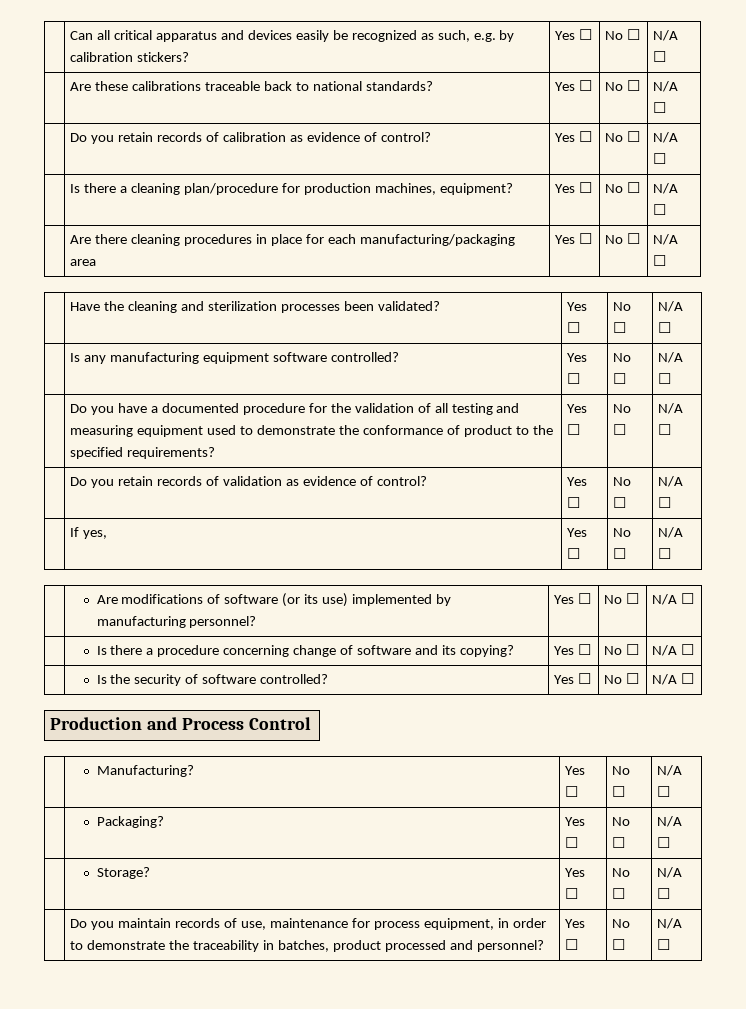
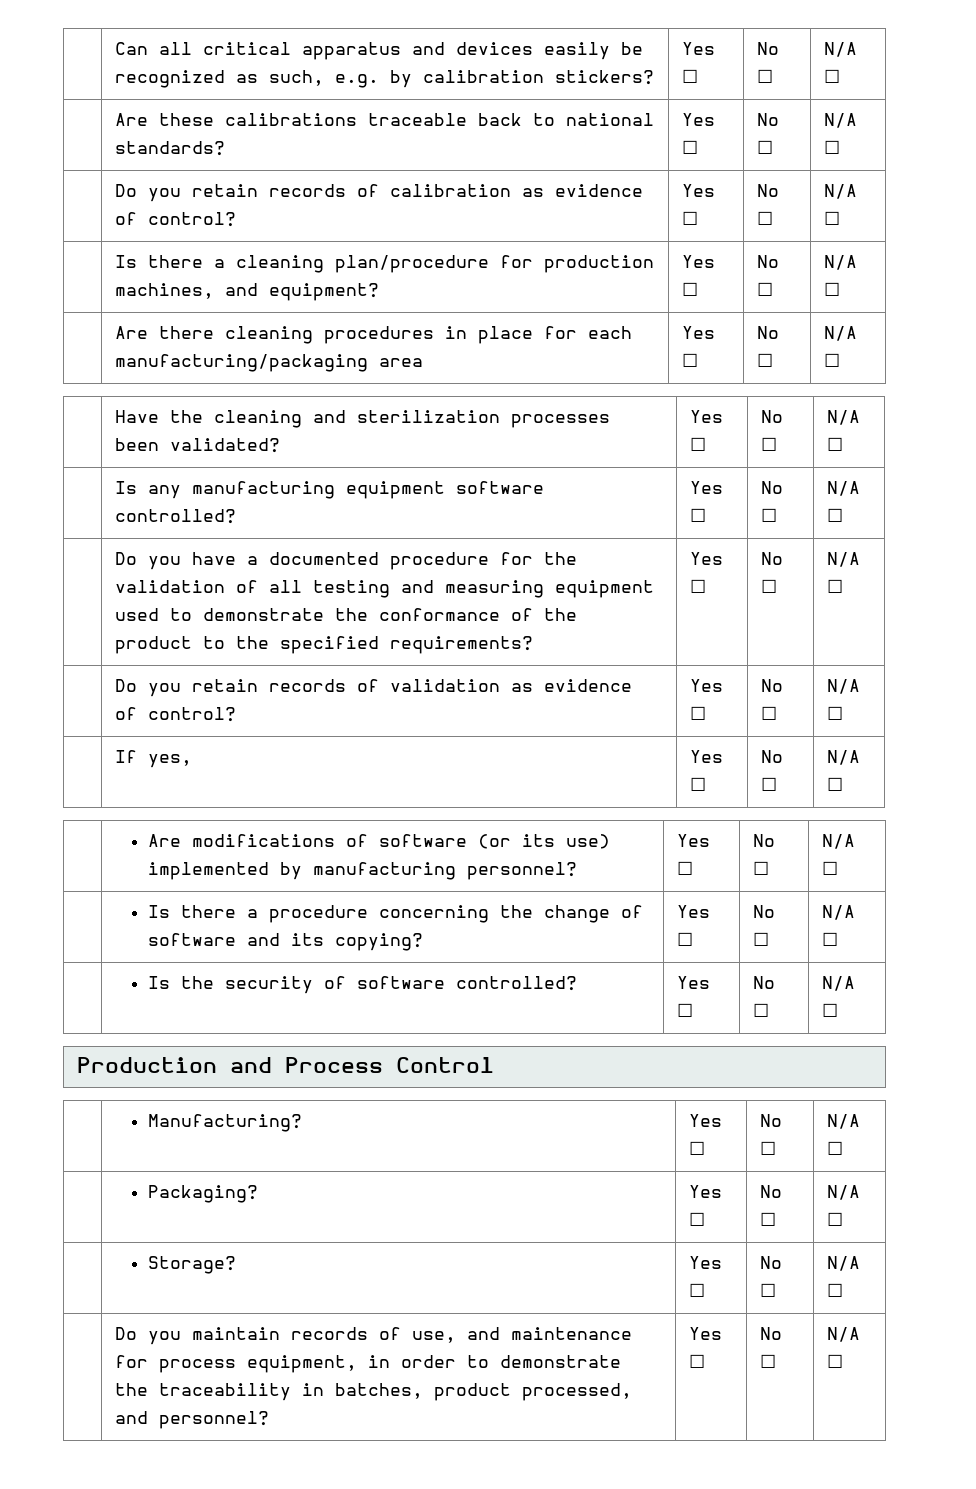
(436, 189) none -> [225,283,259,296] and
(460, 430) none -> [544,608,578,621] the
(290, 651) none -> [499,905,533,918] the
(267, 925) none -> [467,1327,501,1340] and
[384,940,446,952] processed -> [522,1383,633,1401] processed,

